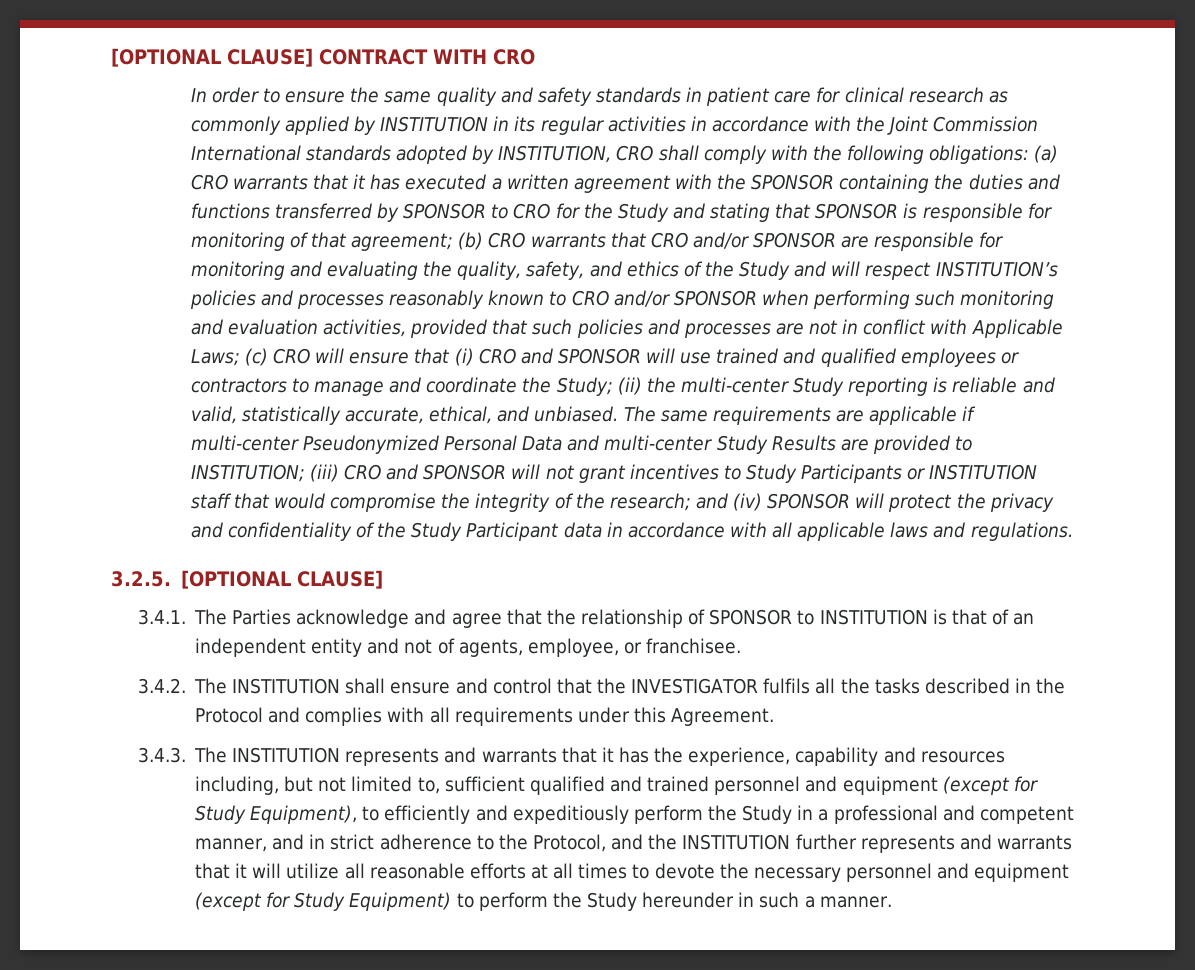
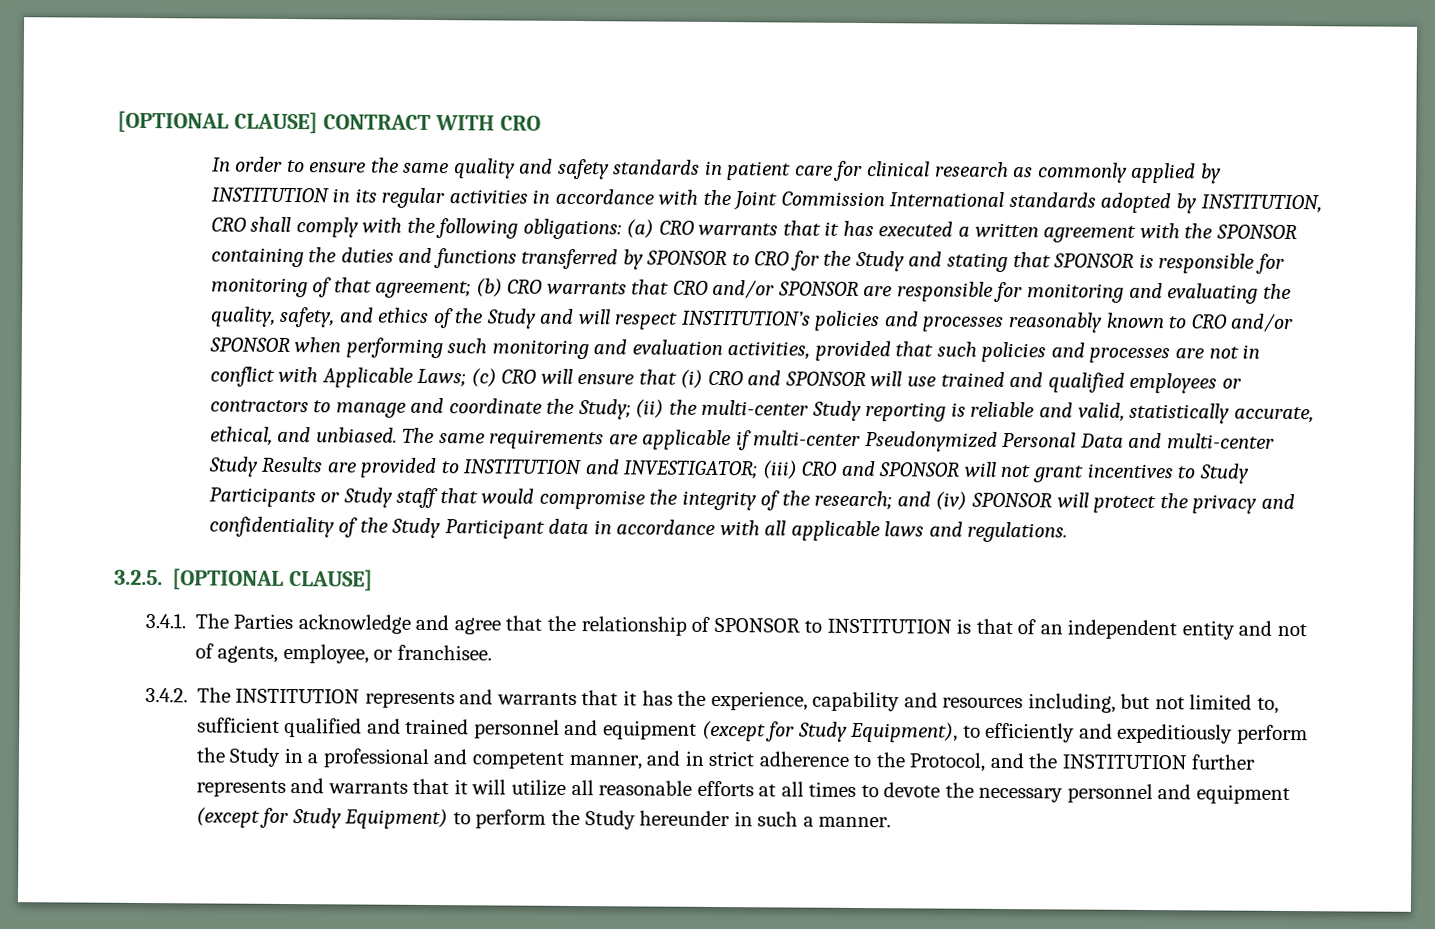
[190,464,305,482] INSTITUTION; -> [463,459,759,480] INSTITUTION and INVESTIGATOR;
[929,464,1038,480] INSTITUTION -> [342,487,393,508] Study
[345,678,1066,694] [195,707,775,726] [137,747,341,763] shall ensure and control that the INVESTIGATOR fulfils all the tasks described in the Protocol and complies with all requirements under this Agreement. // 3.4.3. The INSTITUTION -> (361, 696) none

